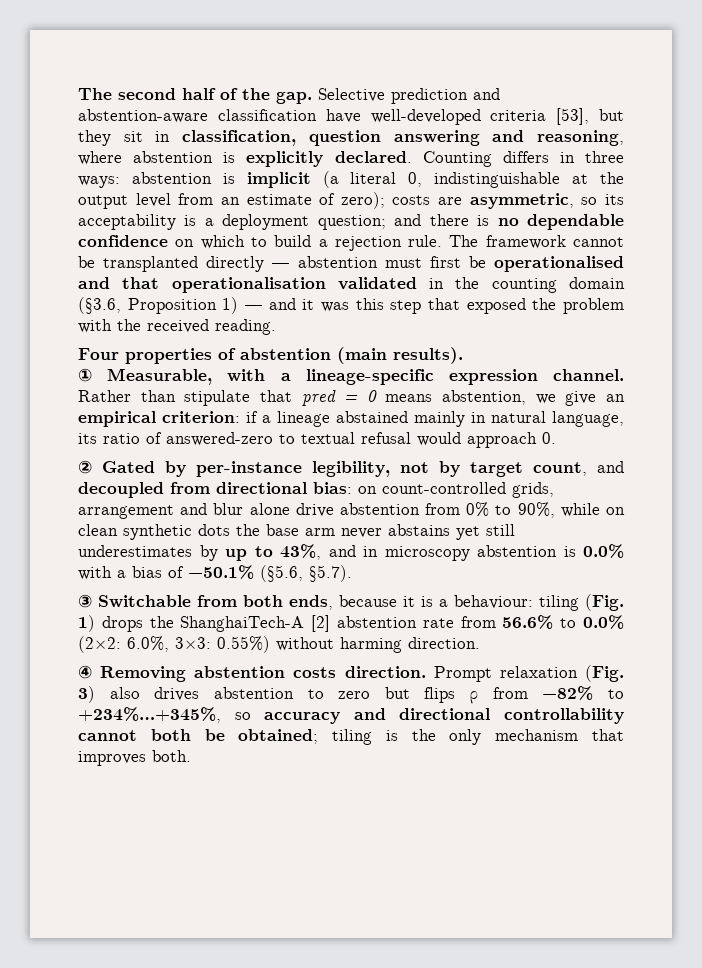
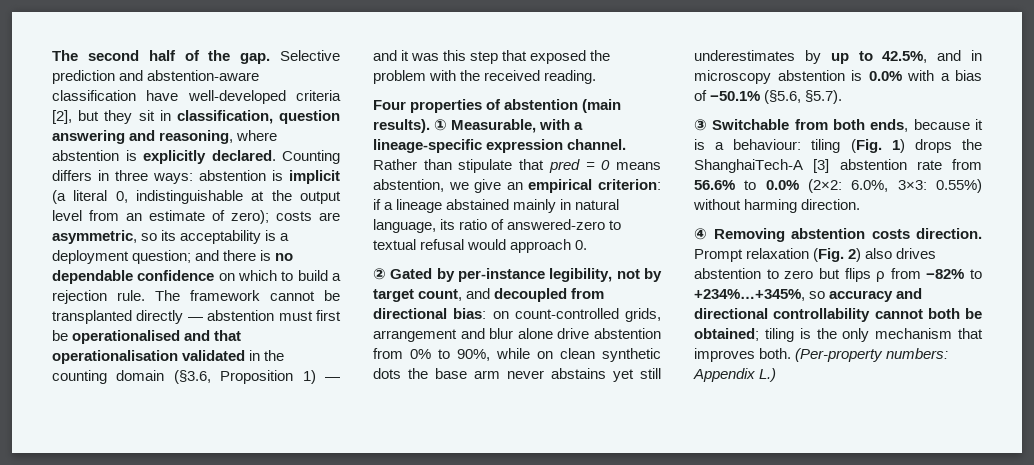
[556,108,590,125] [53], -> [52,110,72,124] [2],
(463, 355) // -> (430, 126) none
[280,544,321,560] 43%, -> [882,51,928,63] 42.5%,
[311,615,331,632] [2] -> [813,159,830,173] [3]
[78,686,95,703] 3) -> [848,248,862,262] 2)
(191, 756) none -> [795,348,949,362] [693,368,777,382] (Per-property numbers: Appendix L.)

